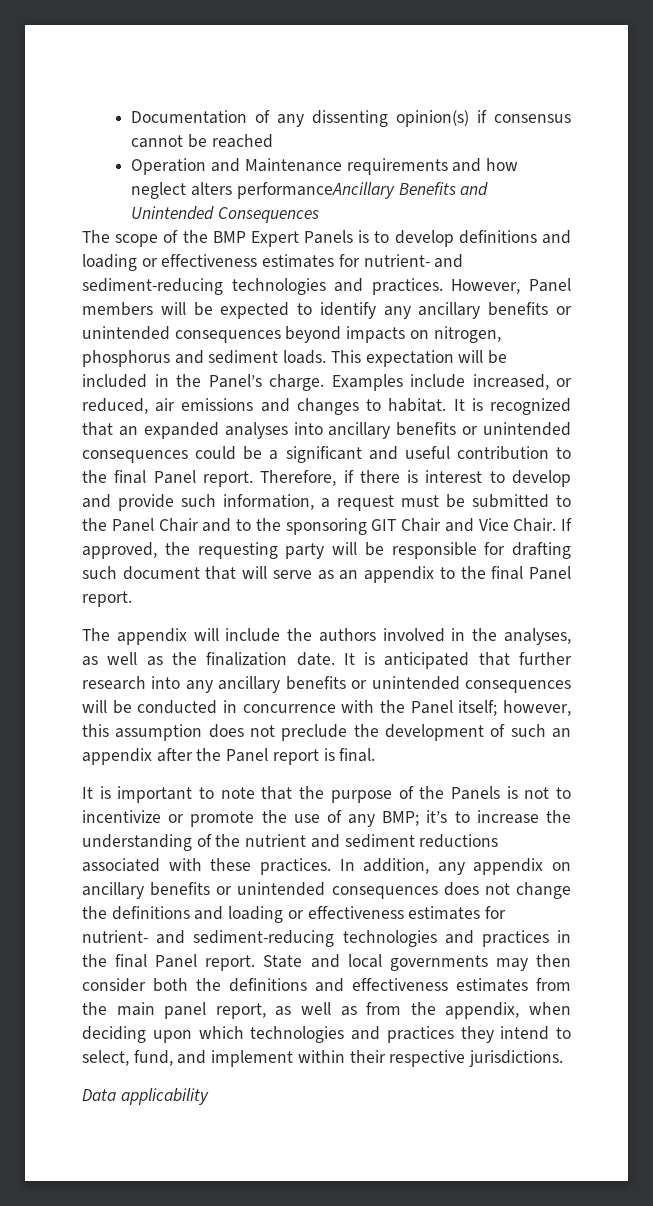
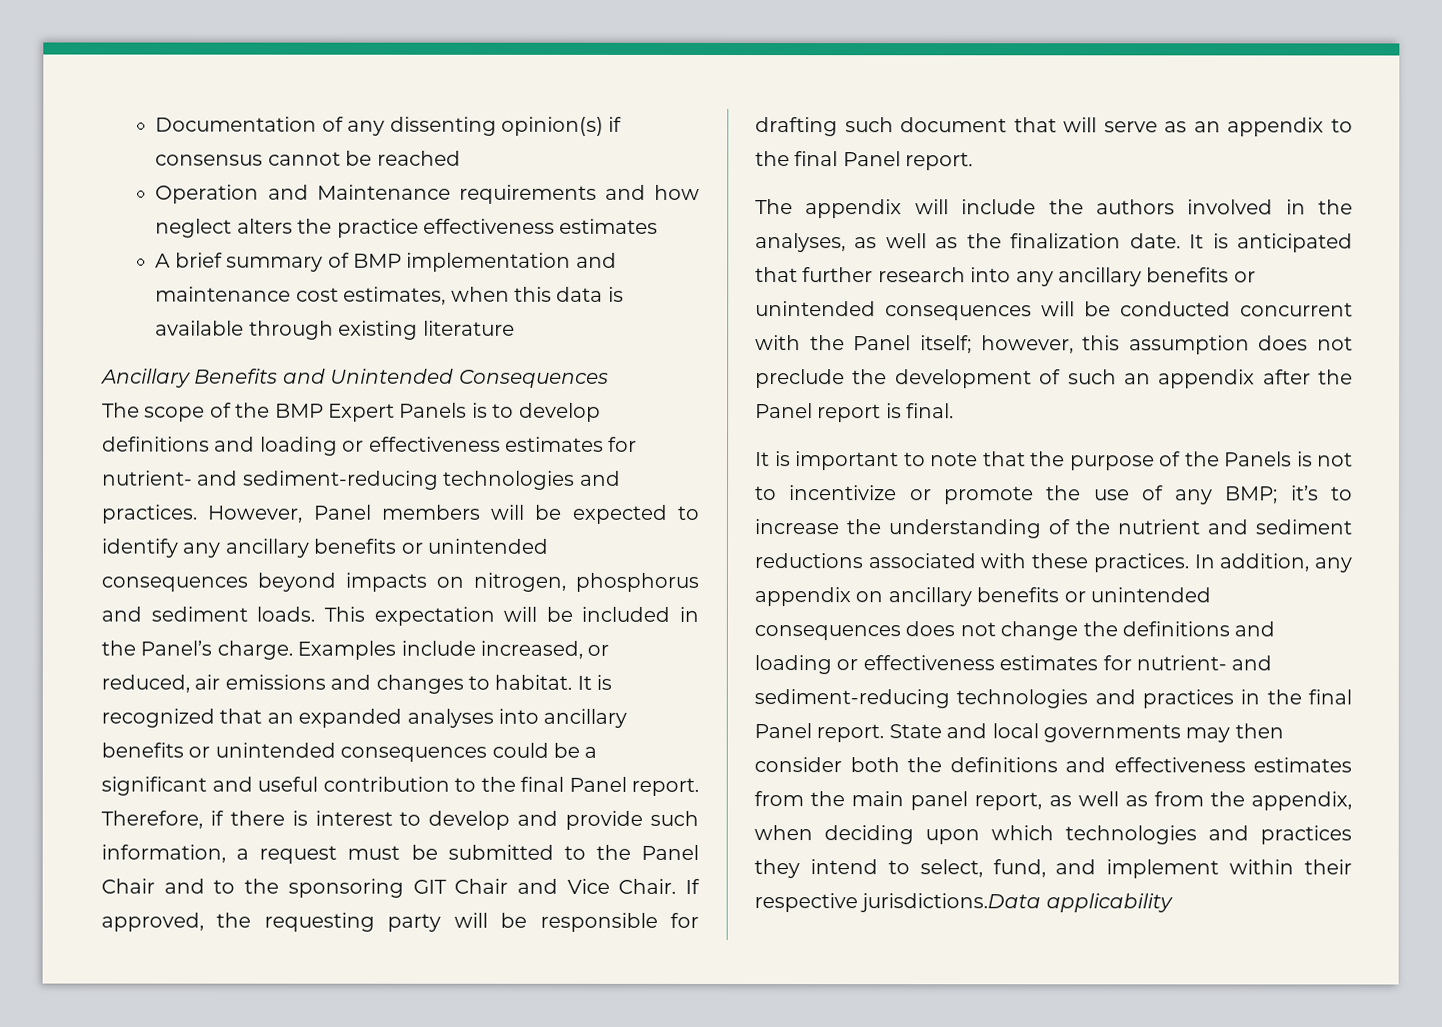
[236,182,395,199] performanceAncillary -> [297,218,659,238] [155,252,617,272] [155,286,624,305] [155,320,515,340] [100,368,191,388] the practice effectiveness estimates // A brief summary of BMP implementation and maintenance cost estimates, when this data is available through existing literature // Ancillary
[223,700,336,713] in concurrence -> [1240,302,1353,317] concurrent
[469,1050,564,1067] [82,1089,116,1101] jurisdictions. // Data -> [860,893,1042,913] jurisdictions.Data

